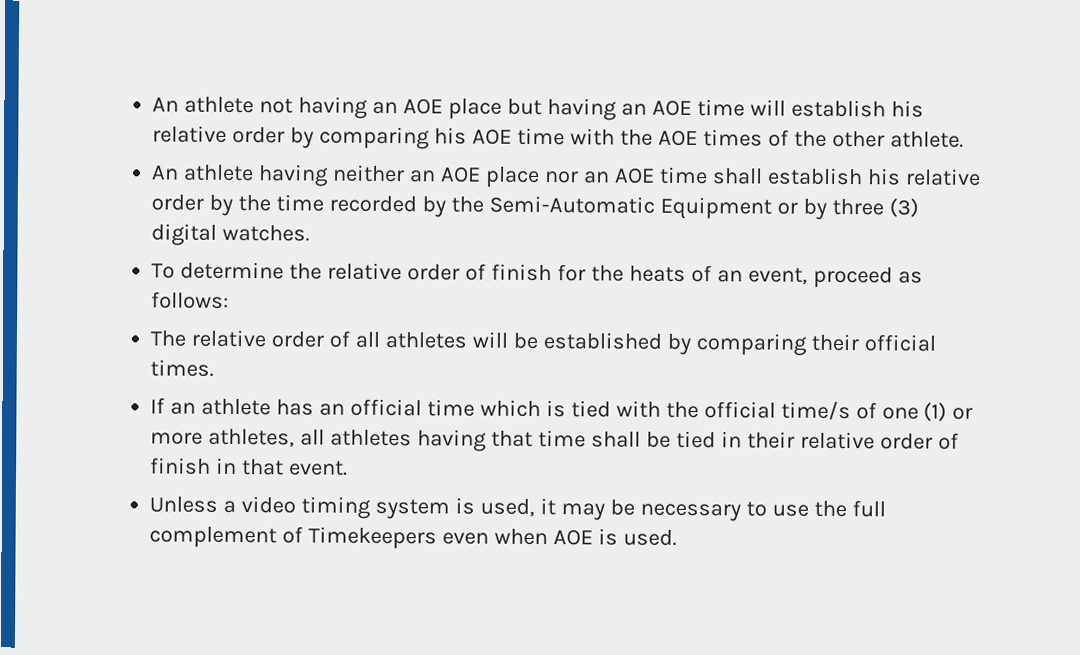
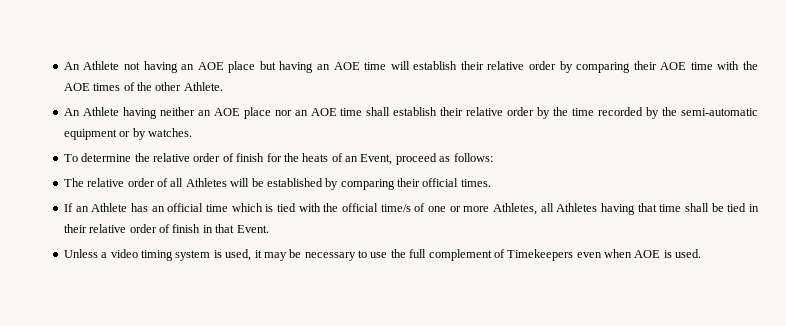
[152,96,255,114] An athlete -> [63,61,120,70] An Athlete
[890,100,924,118] his -> [460,61,484,70] their
[434,127,468,145] his -> [633,61,657,70] their
[889,131,964,148] [151,164,255,182] athlete. // An athlete -> [183,82,223,91] [63,107,119,116] Athlete. // An Athlete
[866,168,901,186] his -> [440,107,464,116] their
[489,195,919,220] [151,223,218,246] Semi-Automatic Equipment or by three (3) digital -> [681,108,758,116] [63,128,146,140] semi-automatic equipment or by
[747,267,808,285] event, -> [360,154,393,165] Event,
[385,331,468,349] athletes -> [185,178,227,187] Athletes
[201,398,272,416] athlete -> [91,203,128,212] Athlete
[923,402,948,422] (1) -> (446, 209) none
[208,428,413,448] athletes, all athletes -> [492,203,598,215] Athletes, all Athletes
[289,460,349,476] event. -> [236,225,269,233] Event.

